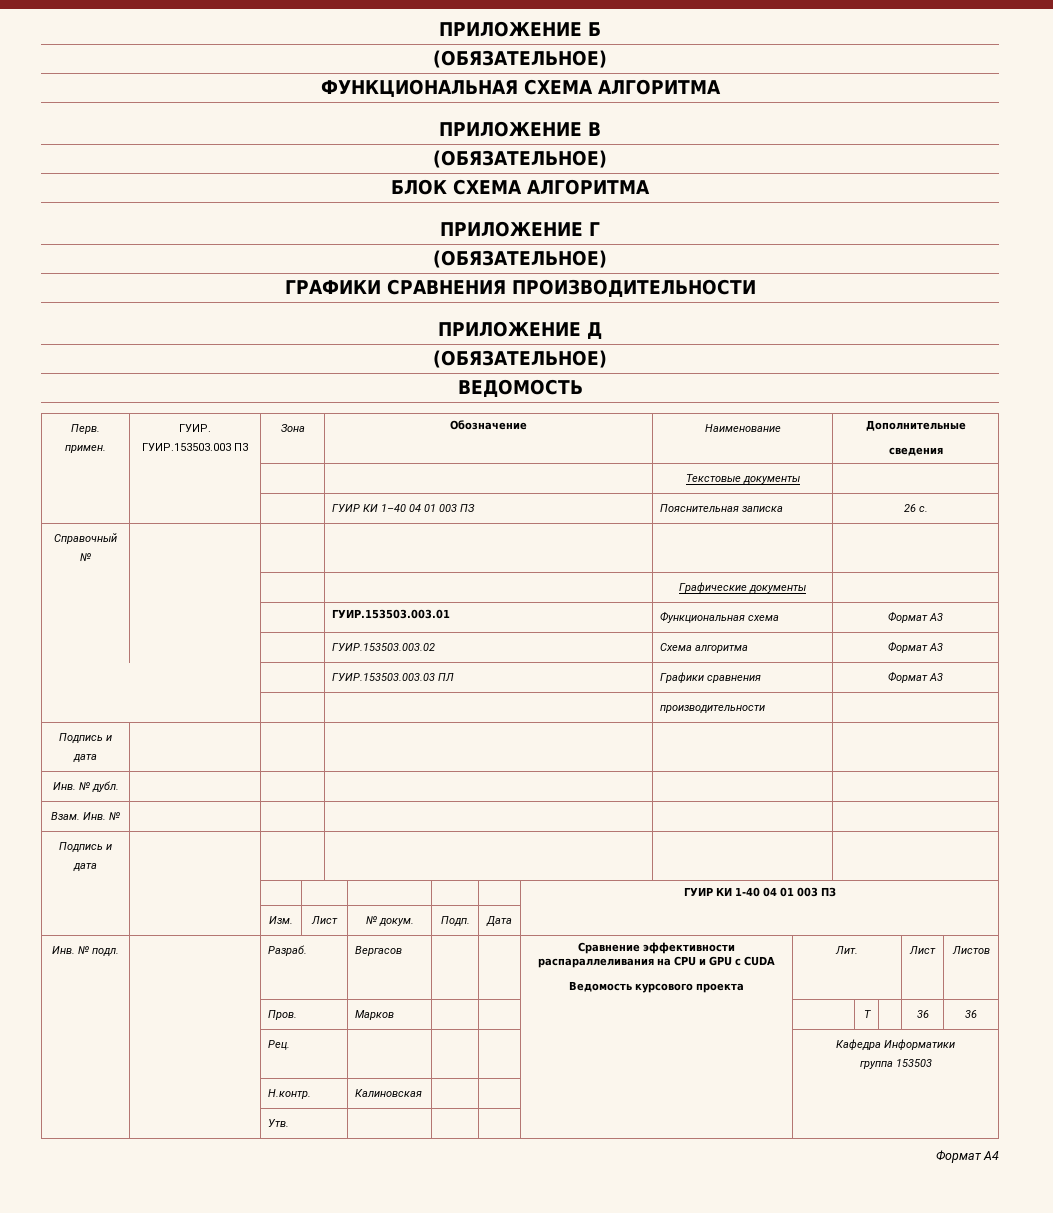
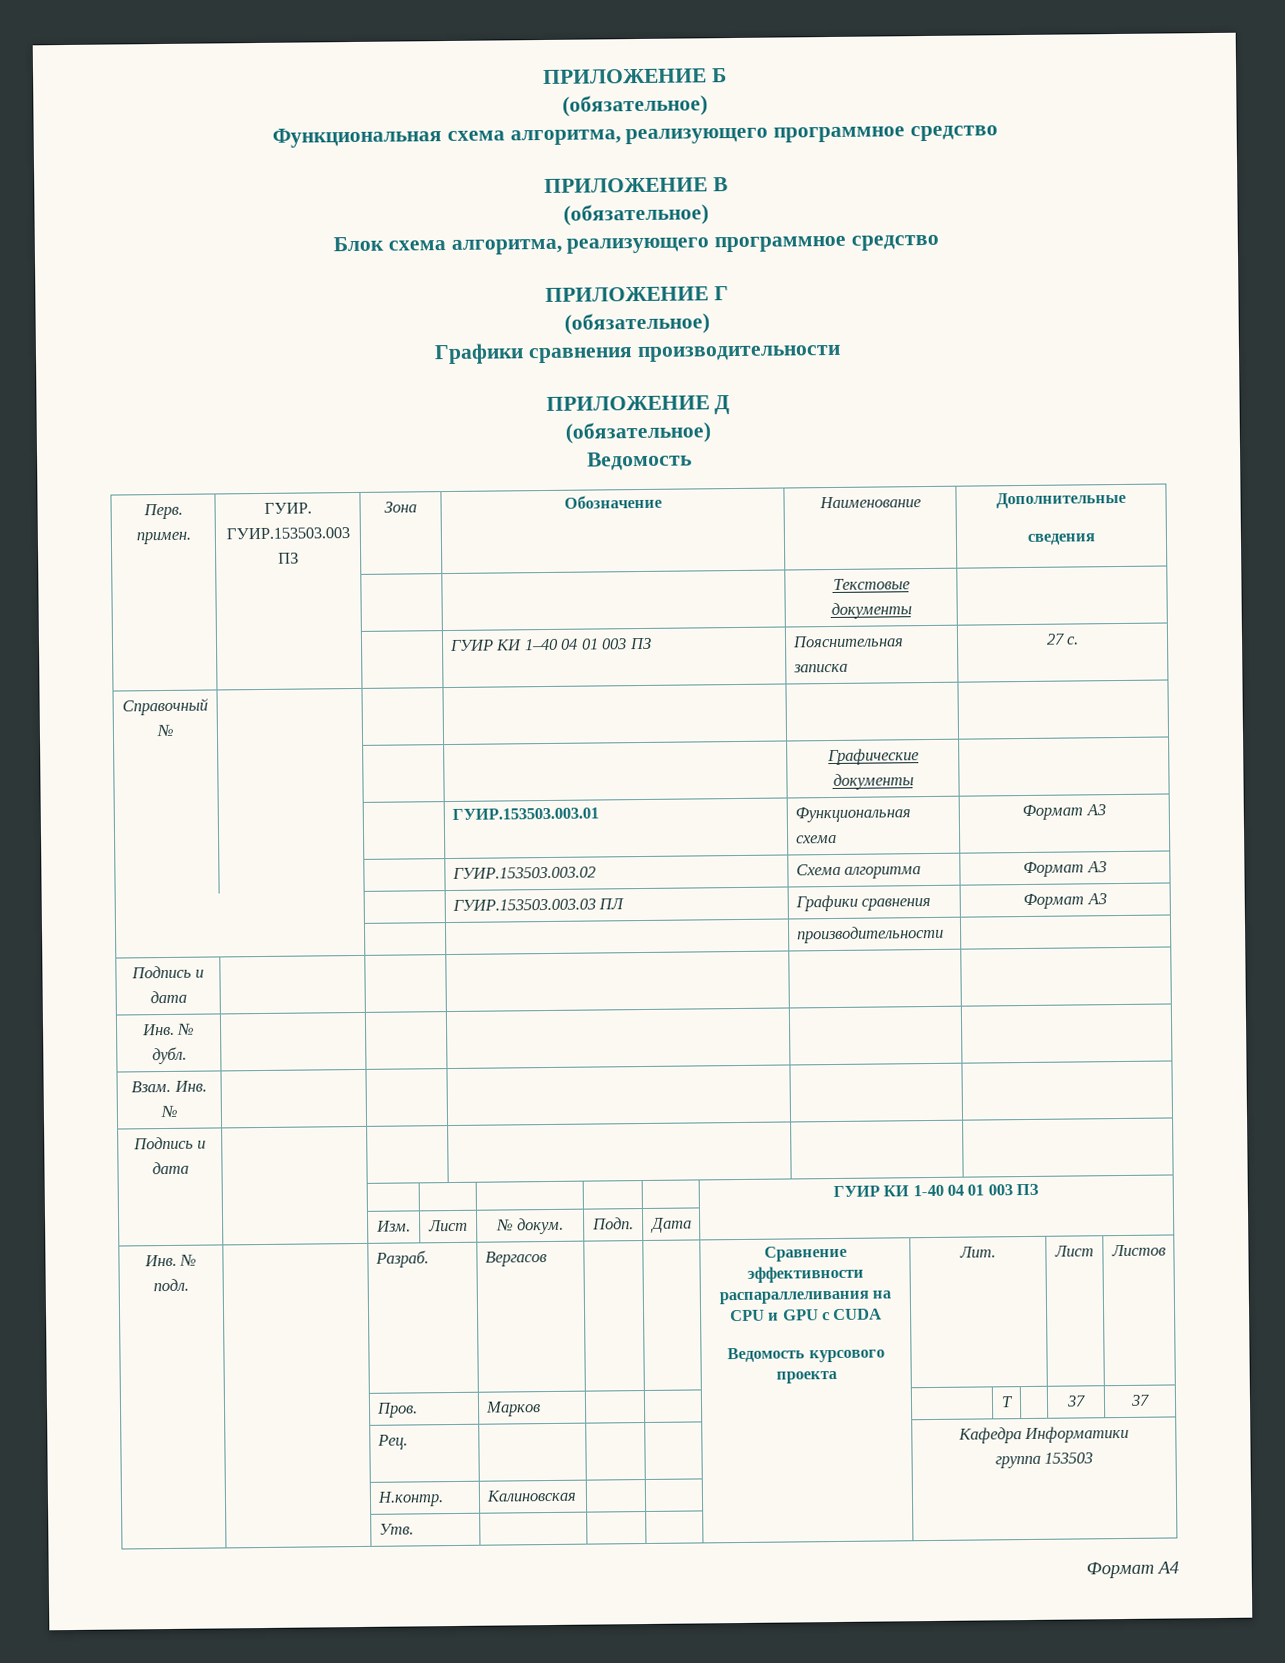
[433,50,607,68] [320,79,721,97] [439,121,601,137] [433,150,607,168] [391,179,650,195] [440,221,600,237] [433,250,607,268] [284,279,756,297] (ОБЯЗАТЕЛЬНОЕ) // ФУНКЦИОНАЛЬНАЯ СХЕМА АЛГОРИТМА // ПРИЛОЖЕНИЕ В // (ОБЯЗАТЕЛЬНОЕ) // БЛОК СХЕМА АЛГОРИТМА // ПРИЛОЖЕНИЕ Г // (ОБЯЗАТЕЛЬНОЕ) // ГРАФИКИ СРАВНЕНИЯ ПРОИЗВОДИТЕЛЬНОСТИ -> [562,94,708,117] [271,125,999,148] [544,177,728,193] [563,203,709,226] [332,234,940,255] [545,286,729,302] [564,312,710,335] [434,343,841,365] (обязательное) // Функциональная схема алгоритма, реализующего программное средство // ПРИЛОЖЕНИЕ В // (обязательное) // Блок схема алгоритма, реализующего программное средство // ПРИЛОЖЕНИЕ Г // (обязательное) // Графики сравнения производительности
[433,350,607,368] [457,379,583,397] (ОБЯЗАТЕЛЬНОЕ) // ВЕДОМОСТЬ -> [565,421,711,444] [586,451,692,471] (обязательное) // Ведомость
[903,504,916,512] 26 -> [1045,633,1065,645] 27
[916,1010,929,1018] [965,1010,977,1018] 36 | 36 -> [1066,1395,1086,1407] [1130,1394,1150,1406] 37 | 37

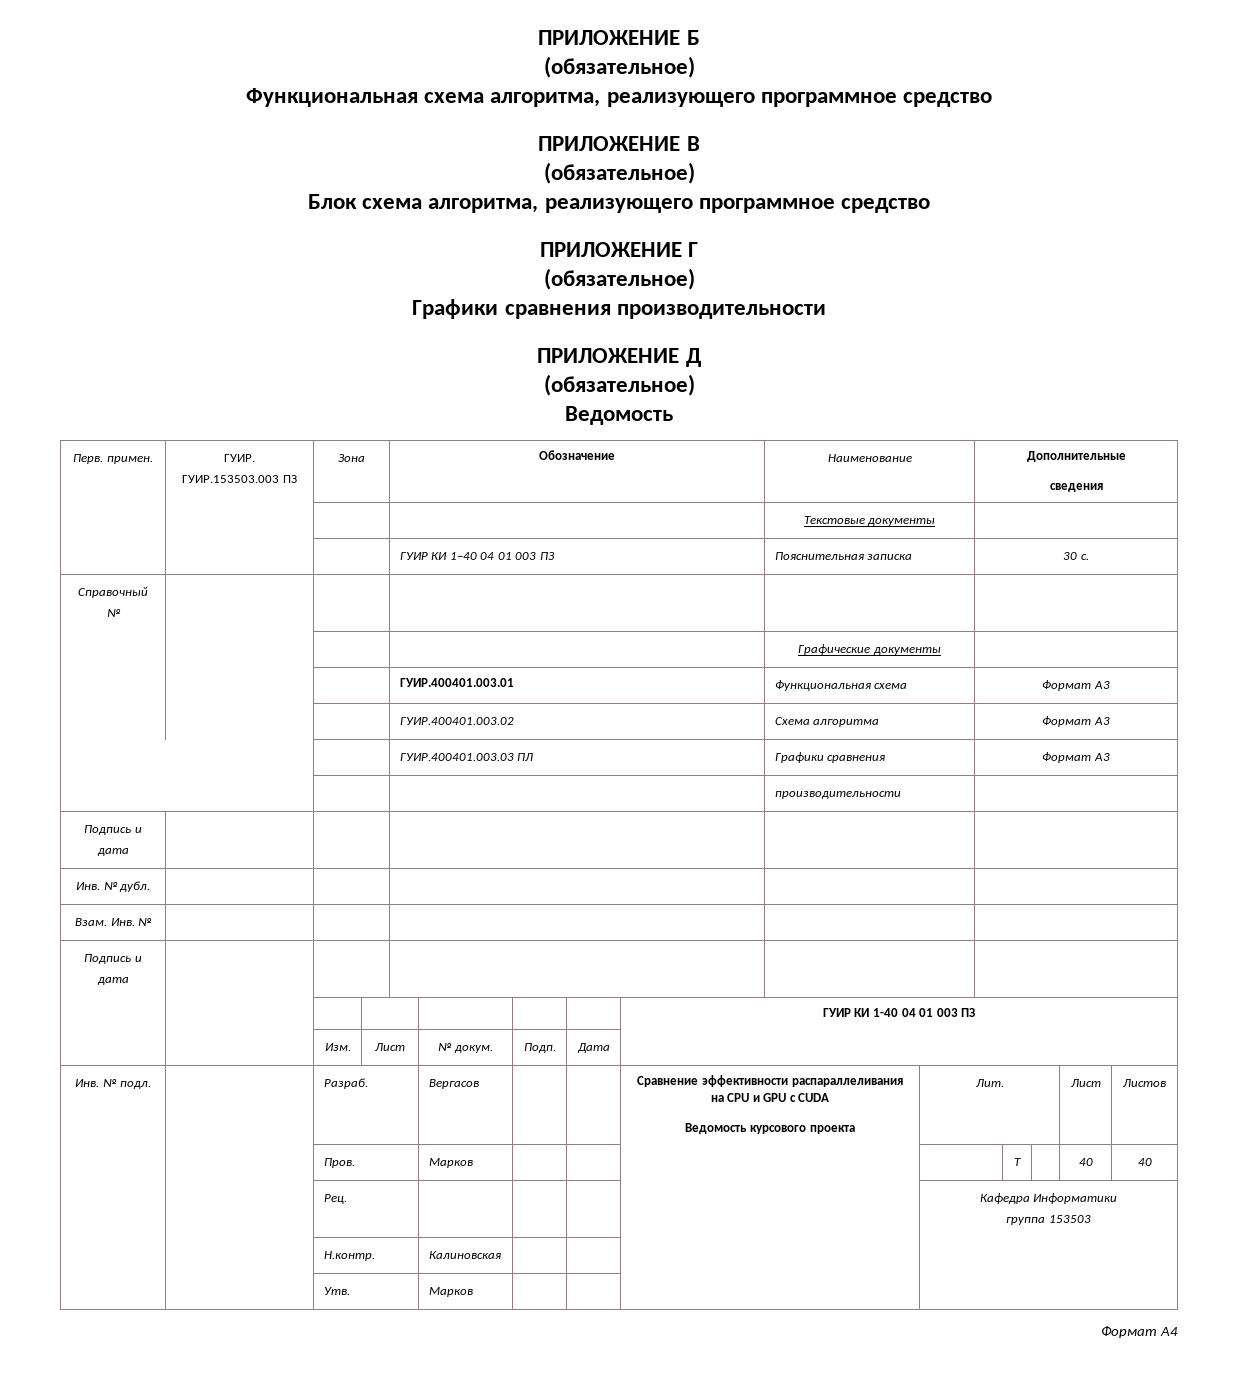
[1045,633,1065,645] 27 -> [1063,552,1078,560] 30
[451,807,599,820] ГУИР.153503.003.01 -> [399,678,514,687] ГУИР.400401.003.01
[451,866,596,880] ГУИР.153503.003.02 -> [399,717,514,725] ГУИР.400401.003.02
[451,898,596,912] ГУИР.153503.003.03 -> [399,753,514,761] ГУИР.400401.003.03
[1066,1395,1086,1407] [1130,1394,1150,1406] 37 | 37 -> [1078,1158,1093,1166] [1137,1158,1152,1166] 40 | 40
(414, 1529) none -> [428,1287,473,1297] Марков

